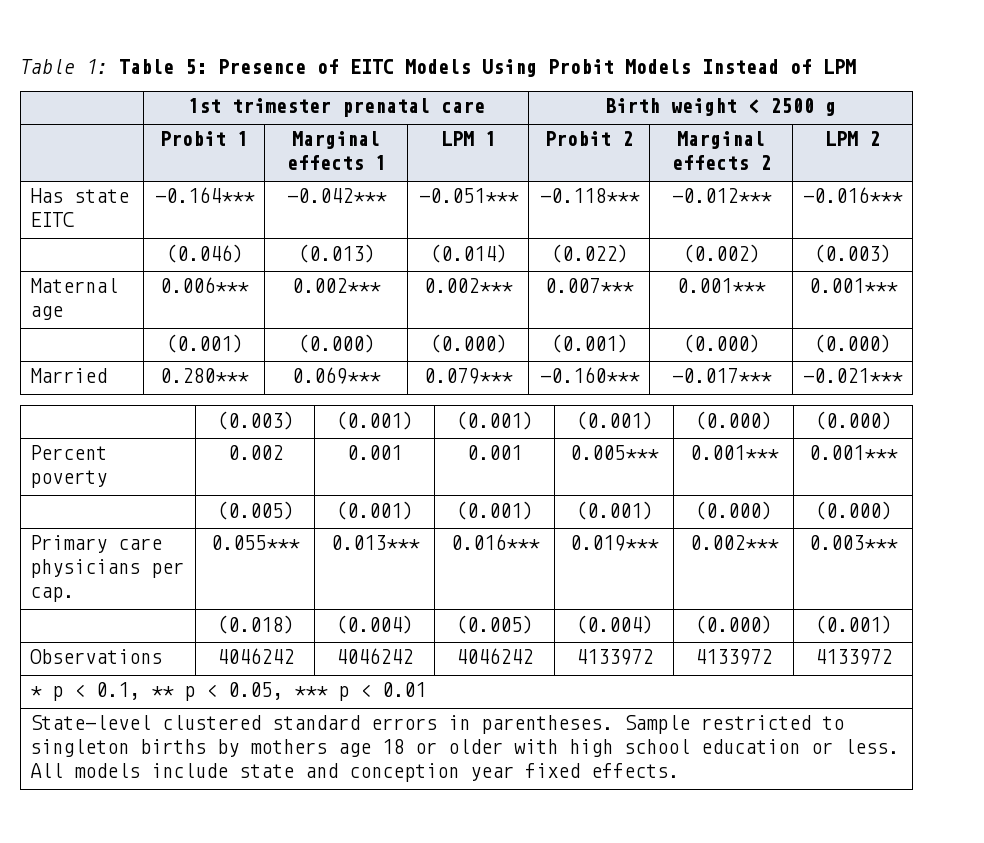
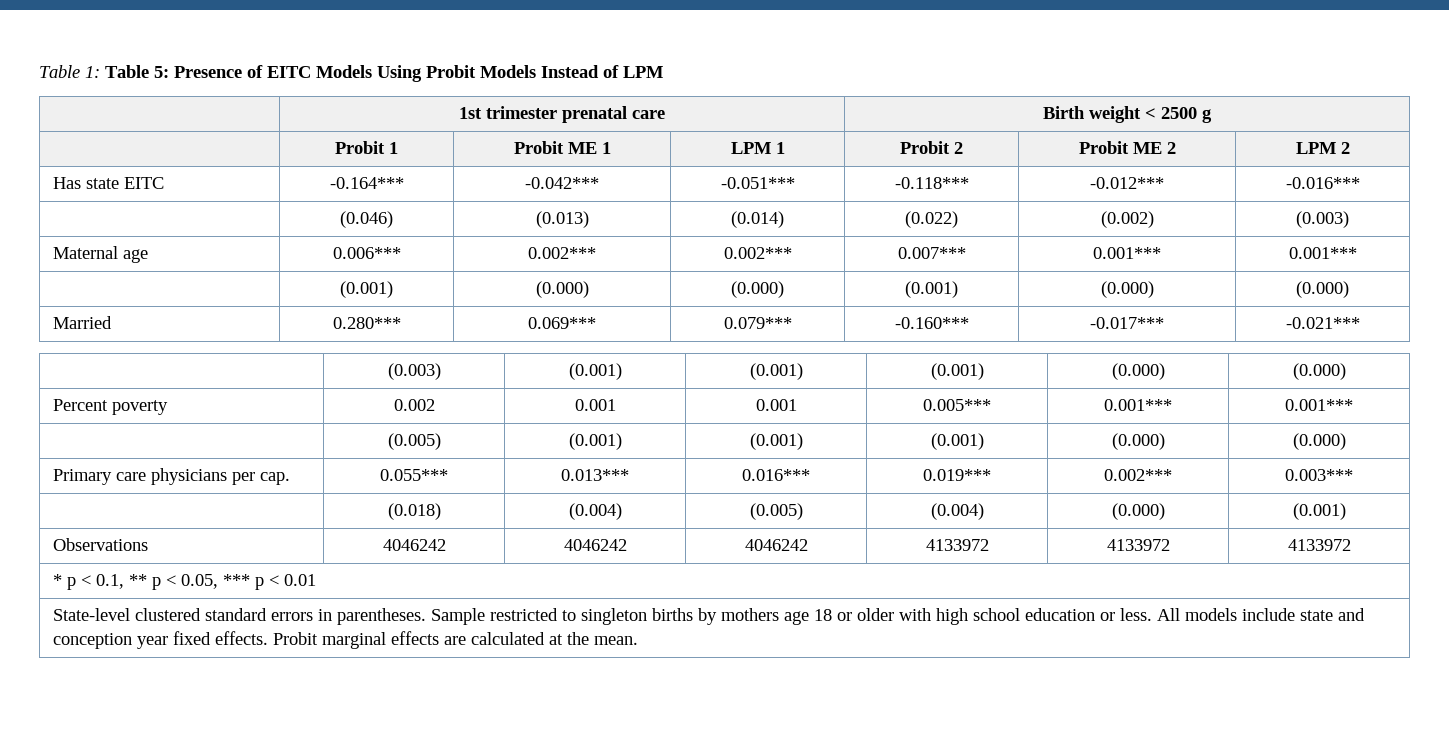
[292,131,380,149] [286,155,364,170] Marginal effects -> [513,141,597,154] Probit ME
[677,131,765,149] [671,155,749,170] Marginal effects -> [1078,141,1162,154] Probit ME
(680, 770) none -> [273,631,639,649] Probit marginal effects are calculated at the mean.

